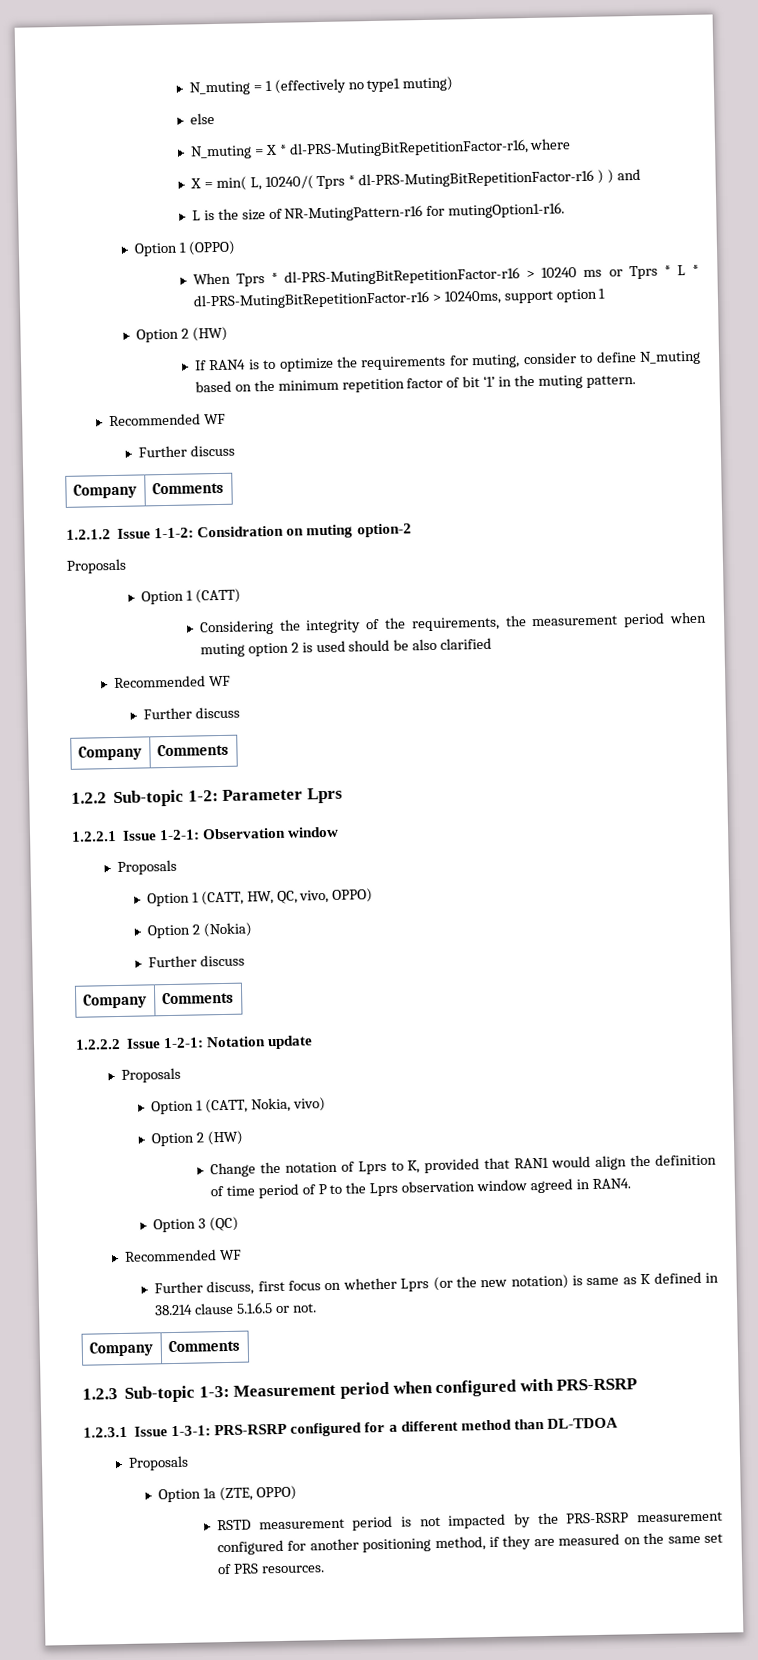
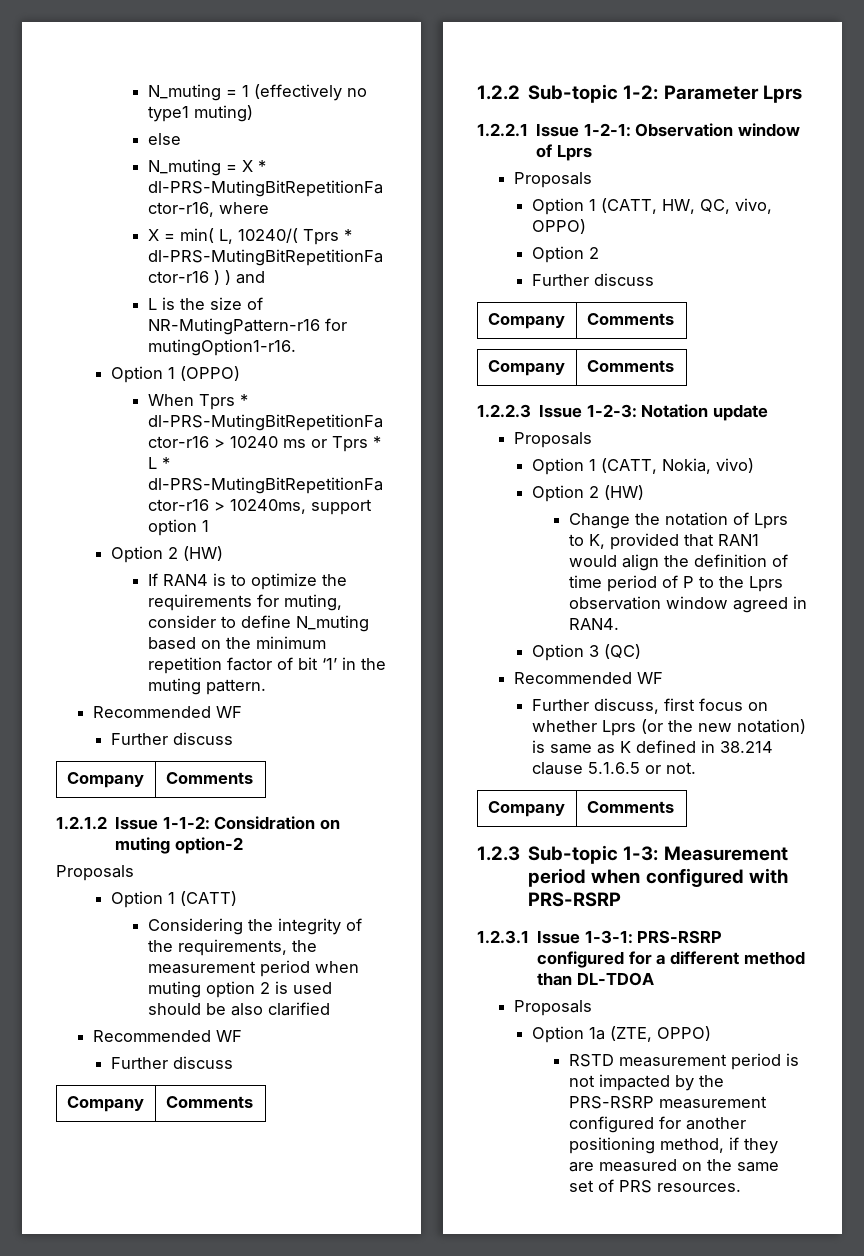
(340, 832) none -> [536,144,592,161] of Lprs
[202,922,253,938] [147,954,245,968] [82,993,147,1009] [161,991,234,1005] [75,1037,205,1050] (Nokia) // Further discuss // Company | Comments // 1.2.2.2 Issue 1-2-1: -> [532,273,655,286] [487,313,565,329] [586,313,674,325] [487,360,565,376] [586,360,674,372] [477,404,637,418] // Further discuss // Company | Comments // Company | Comments // 1.2.2.3 Issue 1-2-3:

